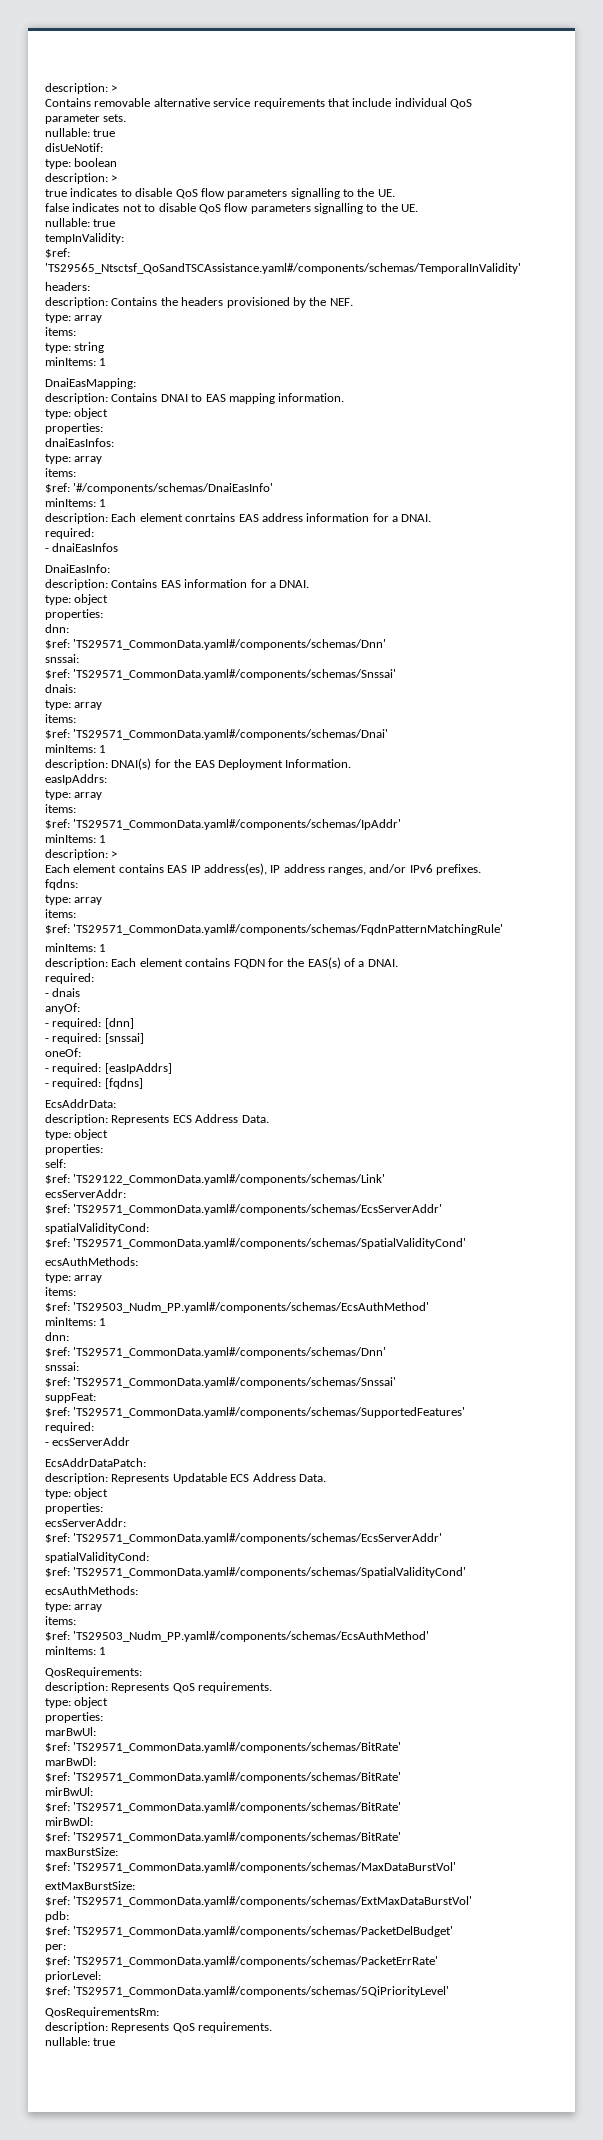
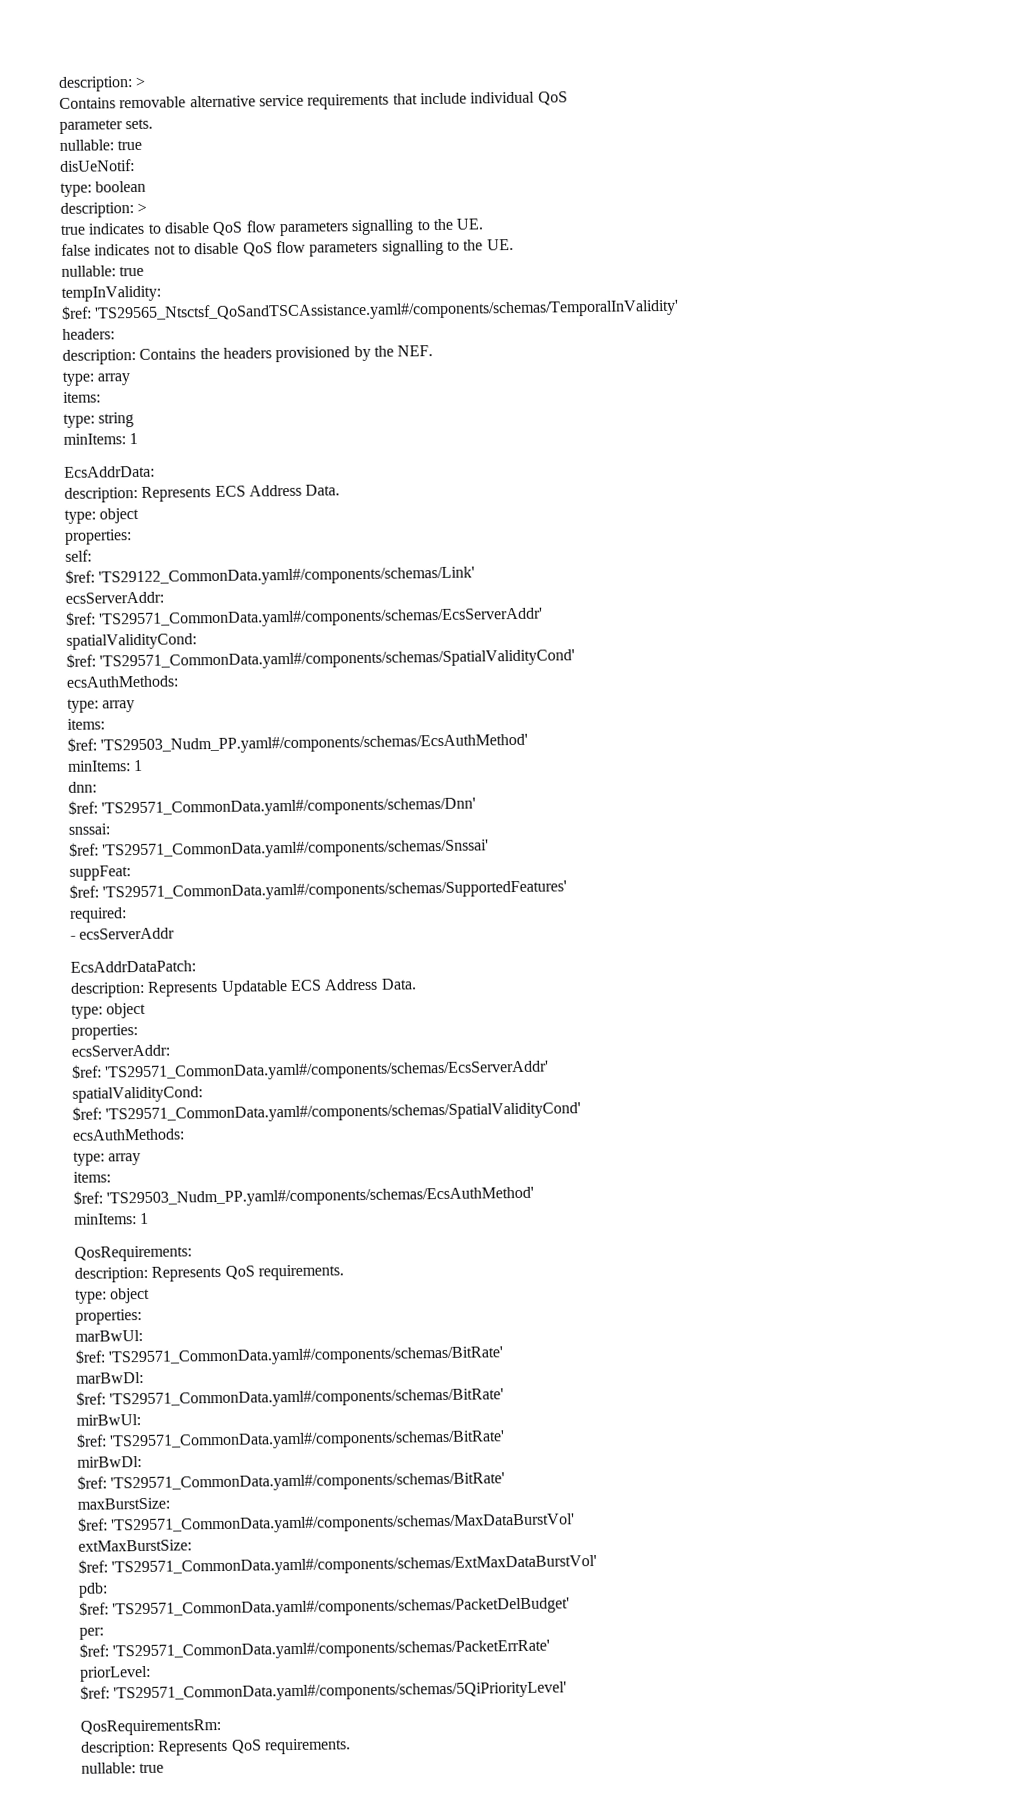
[45,378,136,389] [45,393,345,404] [45,408,109,419] [45,423,103,434] [45,438,114,447] [45,454,103,464] [45,468,76,477] [45,483,274,494] [45,498,107,507] [45,513,432,524] [45,528,94,539] [45,543,119,552] [45,564,110,573] [45,579,310,590] [45,594,109,605] [45,609,103,620] [45,624,69,633] [45,639,387,650] [45,654,79,663] [45,669,397,680] [45,684,76,693] [45,700,103,710] [45,714,76,723] [45,729,389,740] [45,744,107,753] [45,758,352,770] [45,774,107,785] [45,790,103,800] [45,804,76,813] [45,819,402,830] [45,834,107,843] [45,849,118,860] [45,863,482,875] [45,879,78,890] [45,895,103,905] [45,909,76,918] [45,924,504,935] [45,943,107,952] [45,957,398,969] [45,973,94,984] [45,988,81,997] [45,1003,80,1014] [45,1018,134,1029] [45,1033,144,1044] [45,1048,81,1057] [45,1063,172,1074] [45,1078,143,1089] // DnaiEasMapping: // description: Contains DNAI to EAS mapping information. // type: object // properties: // dnaiEasInfos: // type: array // items: // $ref: '#/components/schemas/DnaiEasInfo' // minItems: 1 // description: Each element conrtains EAS address information for a DNAI. // required: // - dnaiEasInfos // DnaiEasInfo: // description: Contains EAS information for a DNAI. // type: object // properties: // dnn: // $ref: 'TS29571_CommonData.yaml#/components/schemas/Dnn' // snssai: // $ref: 'TS29571_CommonData.yaml#/components/schemas/Snssai' // dnais: // type: array // items: // $ref: 'TS29571_CommonData.yaml#/components/schemas/Dnai' // minItems: 1 // description: DNAI(s) for the EAS Deployment Information. // easIpAddrs: // type: array // items: // $ref: 'TS29571_CommonData.yaml#/components/schemas/IpAddr' // minItems: 1 // description: > // Each element contains EAS IP address(es), IP address ranges, and/or IPv6 prefixes. // fqdns: // type: array // items: // $ref: 'TS29571_CommonData.yaml#/components/schemas/FqdnPatternMatchingRule' // minItems: 1 // description: Each element contains FQDN for the EAS(s) of a DNAI. // required: // - dnais // anyOf: // - required: [dnn] // - required: [snssai] // oneOf: // - required: [easIpAddrs] // - required: [fqdns] -> (139, 438) none

